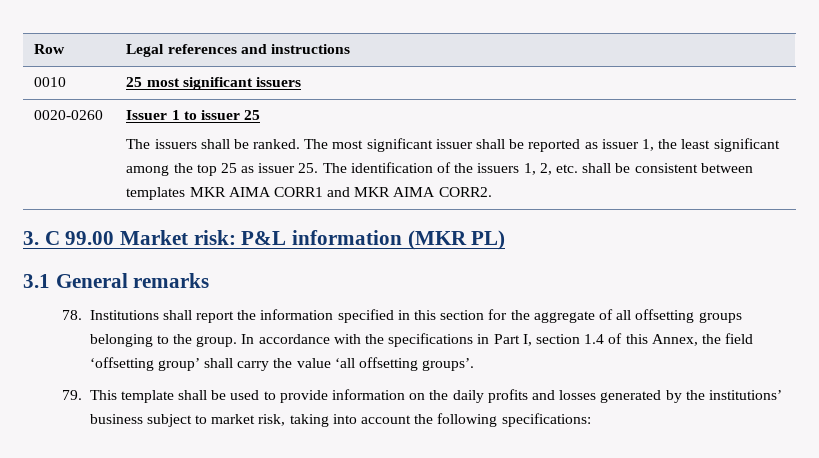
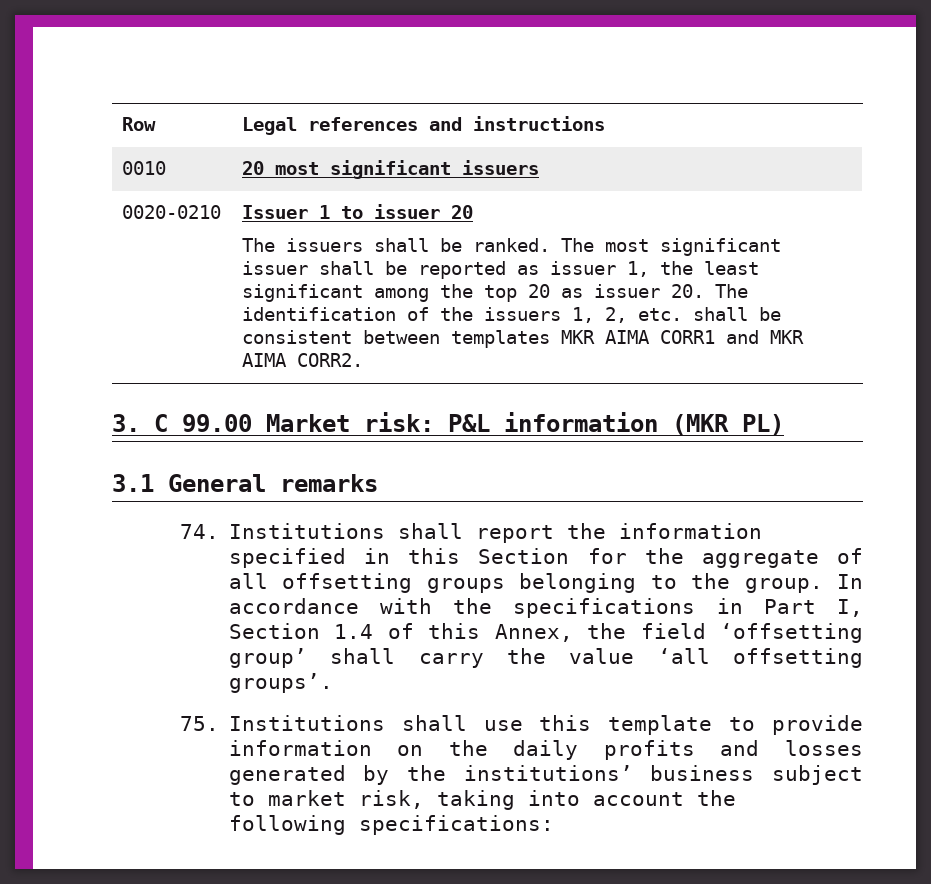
[126,77,143,87] 25 -> [242,161,265,175] 20
[34,110,104,120] 0020-0260 -> [122,205,222,219] 0020-0210
[244,110,261,120] 25 -> [451,205,474,219] 20
[220,163,319,173] 25 as issuer 25. -> [528,284,705,298] 20 as issuer 20.
[61,310,82,320] 78. -> [179,524,219,539] 74.
[440,310,485,320] section -> [478,548,570,564] Section
[535,334,580,344] section -> [228,623,320,639] Section
[61,390,260,403] 79. This template shall be used -> [179,715,713,735] 75. Institutions shall use this template

